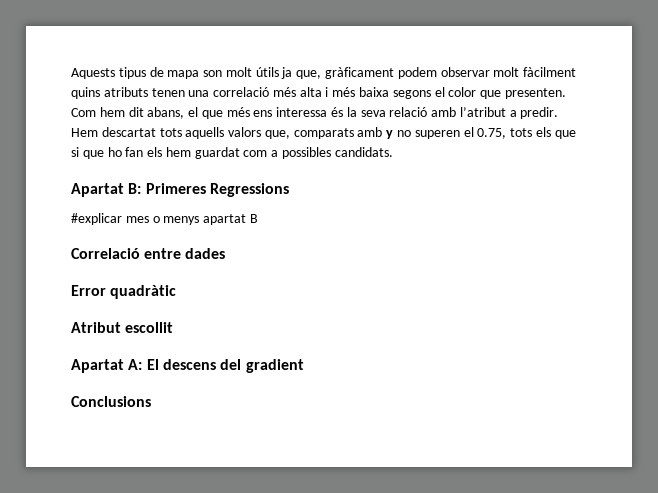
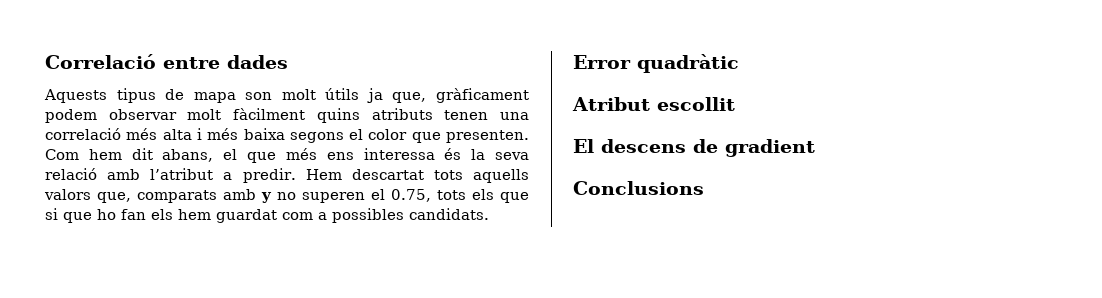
(71, 73) none -> [45,54,288,69] Correlació entre dades //
[71,183,289,197] [71,213,258,225] [71,248,226,259] // Apartat B: Primeres Regressions // #explicar mes o menys apartat B // Correlació entre dades -> (489, 214) none
[71,359,143,373] Apartat A: -> (735, 104) none
[220,359,242,370] del -> [693,139,718,153] de

